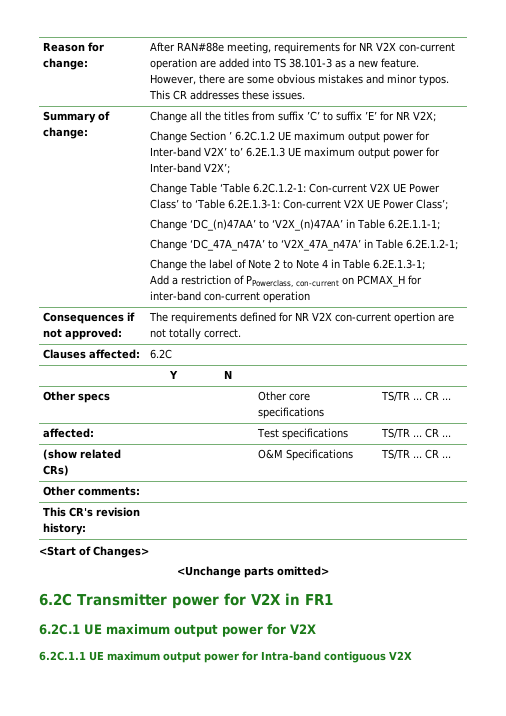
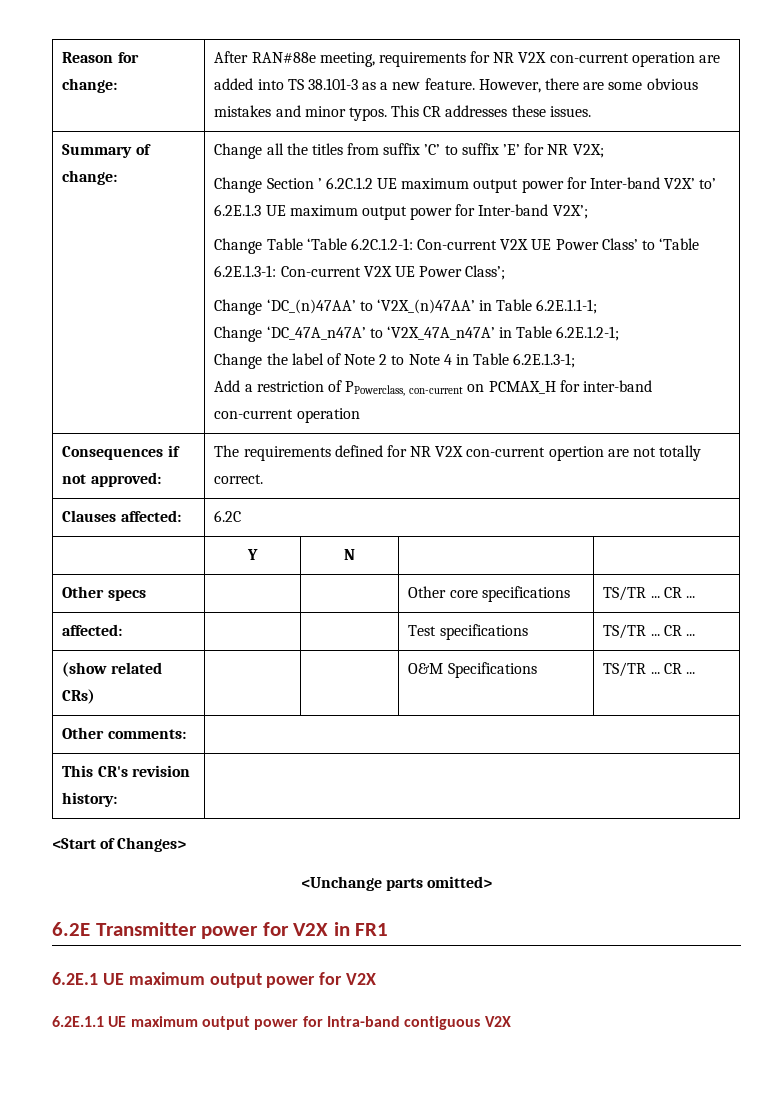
[39,593,72,606] 6.2C -> [52,922,90,936] 6.2E
[39,624,80,635] 6.2C.1 -> [52,972,98,985] 6.2E.1
[39,651,86,661] 6.2C.1.1 -> [52,1016,104,1027] 6.2E.1.1

